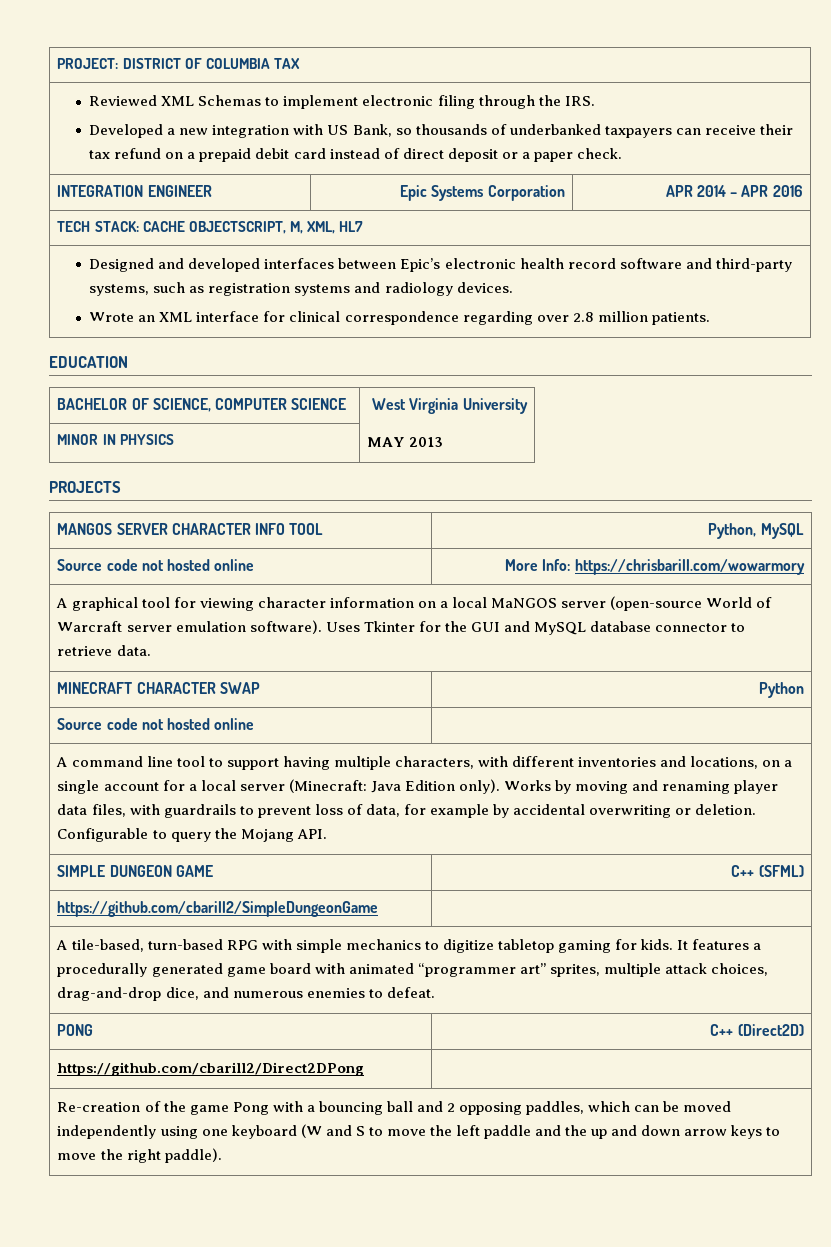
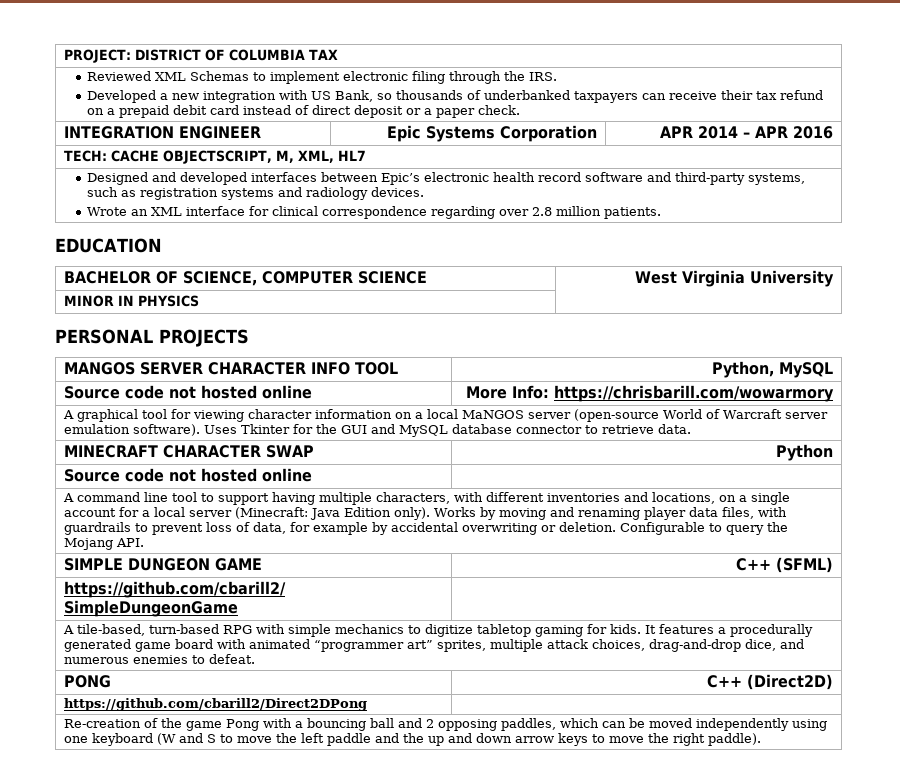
[57,221,139,232] TECH STACK: -> [64,150,108,162] TECH:
[367,437,443,447] MAY 2013 // -> [55,329,153,344] // PERSONAL

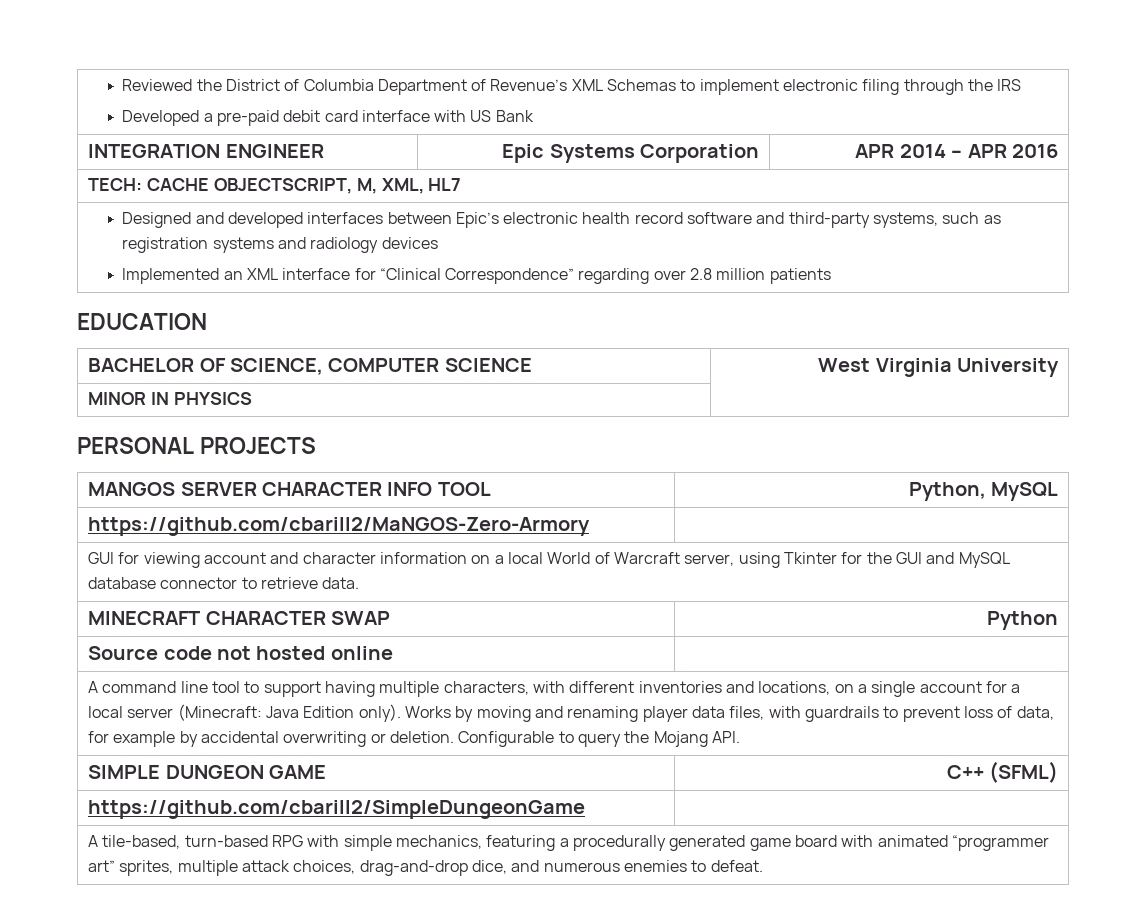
[64,49,339,63] [87,71,152,81] PROJECT: DISTRICT OF COLUMBIA TAX // Reviewed -> [122,79,568,95] Reviewed the District of Columbia Department of Revenue’s
[529,72,558,81] IRS. -> [997,79,1022,91] IRS
[172,90,824,103] [87,105,521,118] new integration with US Bank, so thousands of underbanked taxpayers can receive their tax refund on a prepaid debit card instead of direct deposit or a paper check. -> [216,110,534,126] pre-paid debit card interface with US Bank
[371,187,425,197] [87,207,128,216] devices. // Wrote -> [381,237,438,249] [122,268,220,284] devices // Implemented
[272,206,428,219] clinical correspondence -> [379,268,575,284] “Clinical Correspondence”
[604,207,662,219] patients. -> [769,268,831,284] patients
[64,385,313,399] [465,385,834,402] [63,409,245,422] Source code not hosted online | More Info: https://chrisbarill.com/wowarmory // A graphical tool for viewing -> [88,517,591,536] [88,552,299,568] https://github.com/cbarill2/MaNGOS-Zero-Armory | // GUI for viewing account and
[462,409,829,422] [64,424,238,436] MaNGOS server (open-source World of Warcraft server emulation software). Uses -> [547,552,780,568] World of Warcraft server, using
[335,624,715,637] mechanics to digitize tabletop gaming for kids. It features -> [396,835,556,851] mechanics, featuring
[64,675,112,688] [706,674,833,690] [64,698,368,711] [64,718,828,731] [64,733,762,746] // PONG | C++ (Direct2D) // https://github.com/cbarill2/Direct2DPong | // Re-creation of the game Pong with a bouncing ball and 2 opposing paddles, which can be moved independently using one keyboard (W and S to move the left paddle and the up and down arrow keys to move the right paddle). -> (763, 866) none

